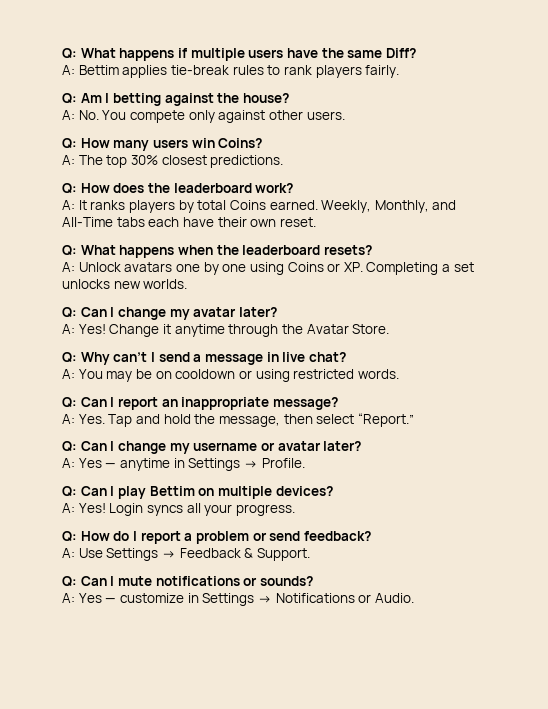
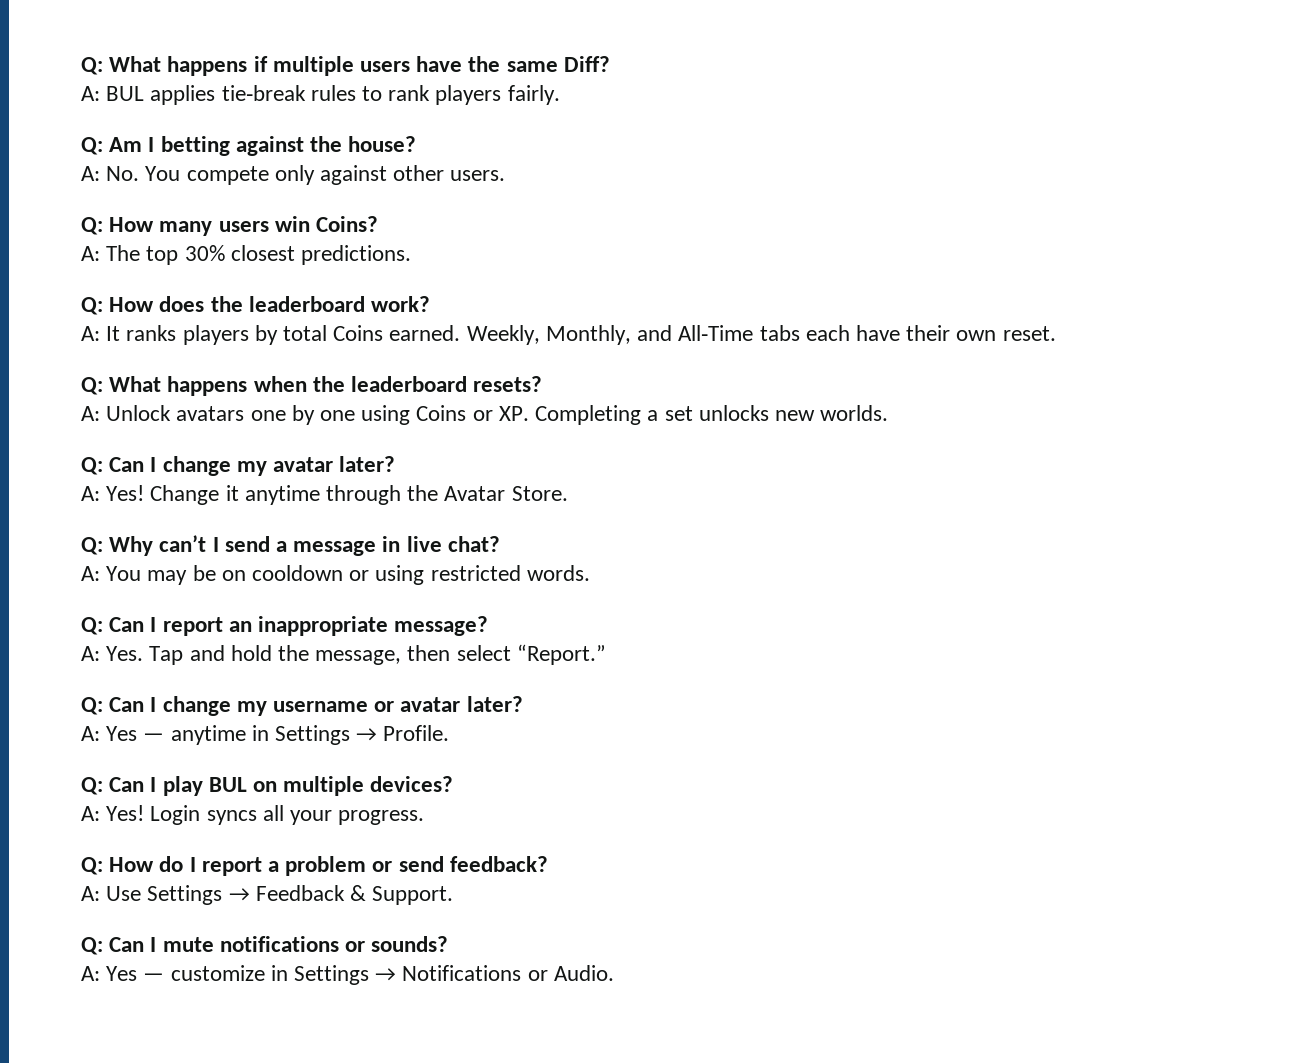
[78,65,119,75] Bettim -> [106,86,145,101] BUL
[149,486,195,496] Bettim -> [208,777,247,792] BUL

